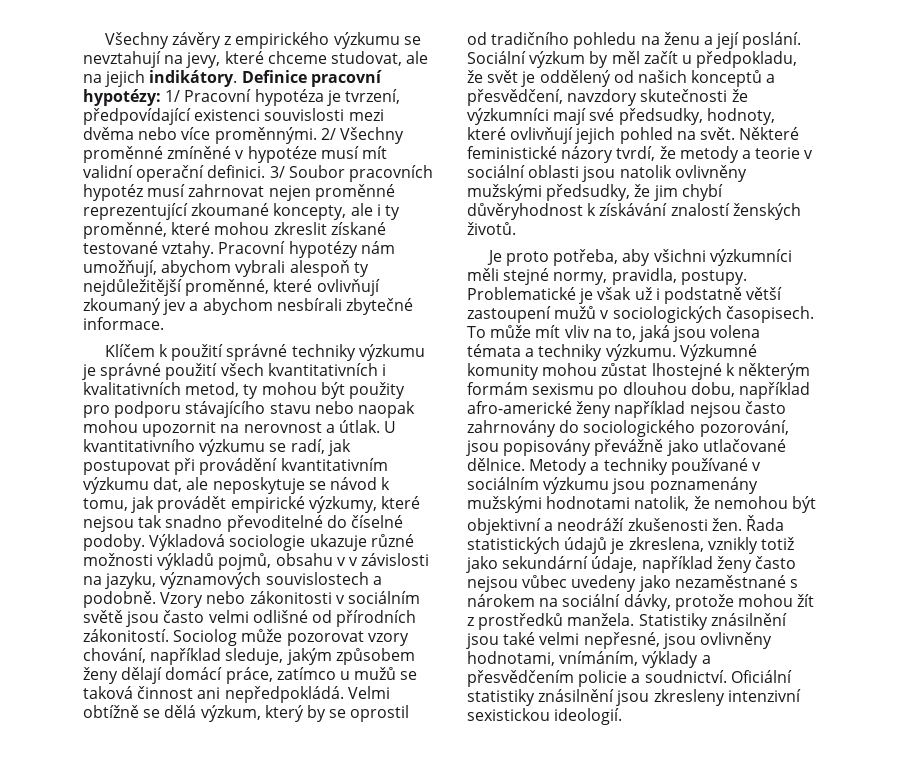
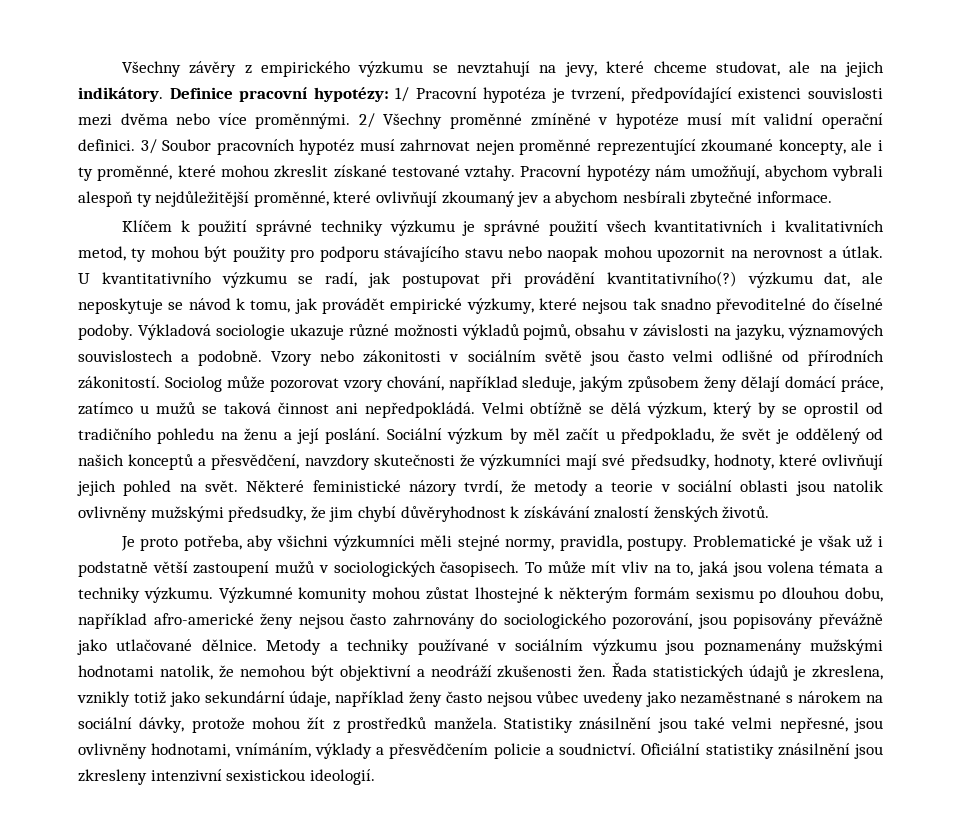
[280,458,388,471] kvantitativním -> [606,271,737,287] kvantitativního(?)
[348,557,358,566] v -> (640, 332) none
[614,401,686,418] například -> (294, 621) none

